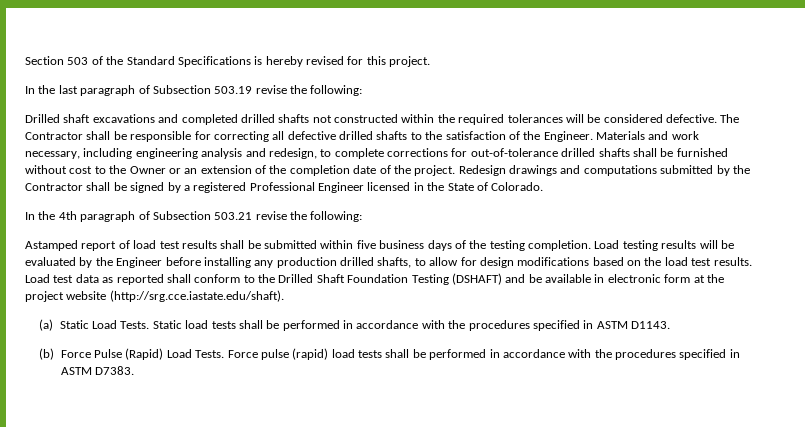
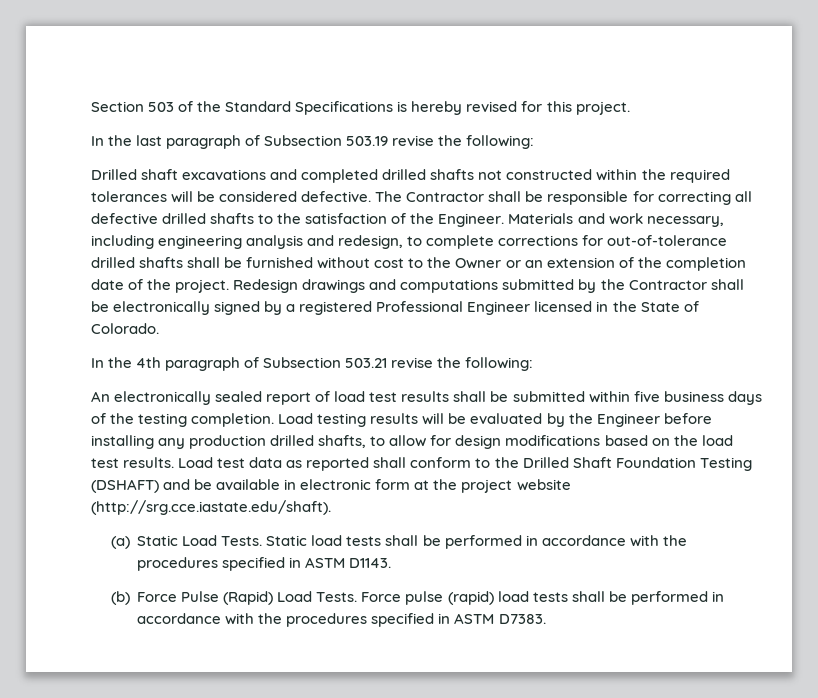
(127, 186) none -> [113,301,211,315] electronically
[25,240,78,251] Astamped -> [91,391,263,405] An electronically sealed

